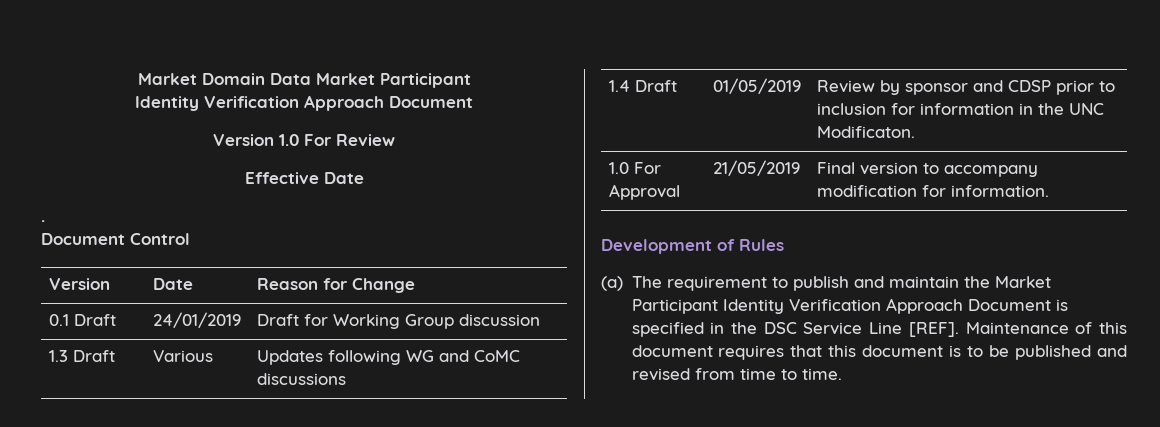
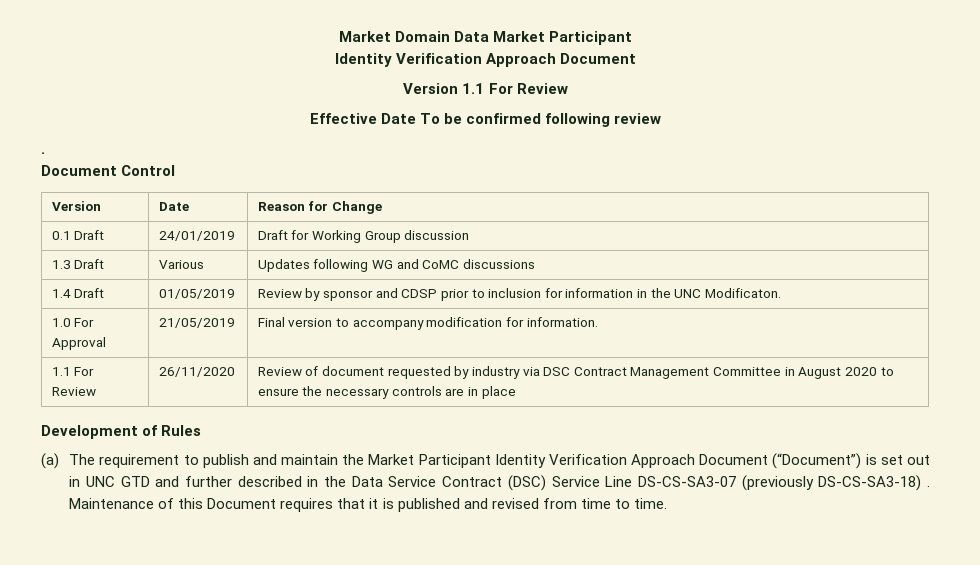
[279,134,299,146] 1.0 -> [462,83,485,94] 1.1
(364, 178) none -> [419,113,662,127] To be confirmed following review
(1049, 191) none -> [51,367,95,376] [51,387,96,396] [158,367,235,377] [257,366,894,379] [257,386,516,399] // 1.1 For Review | 26/11/2020 | Review of document requested by industry via DSC Contract Management Committee in August 2020 to ensure the necessary controls are in place
[1055,299,1068,311] [631,322,959,337] is specified in the DSC Service Line [REF]. -> [772,453,931,469] [69,475,930,491] (“Document”) is set out in UNC GTD and further described in the Data Service Contract (DSC) Service Line DS-CS-SA3-07 (previously DS-CS-SA3-18) .
[631,345,713,357] document -> [207,498,277,509] Document
[828,345,1010,357] this document is to be -> [369,498,394,509] it is

